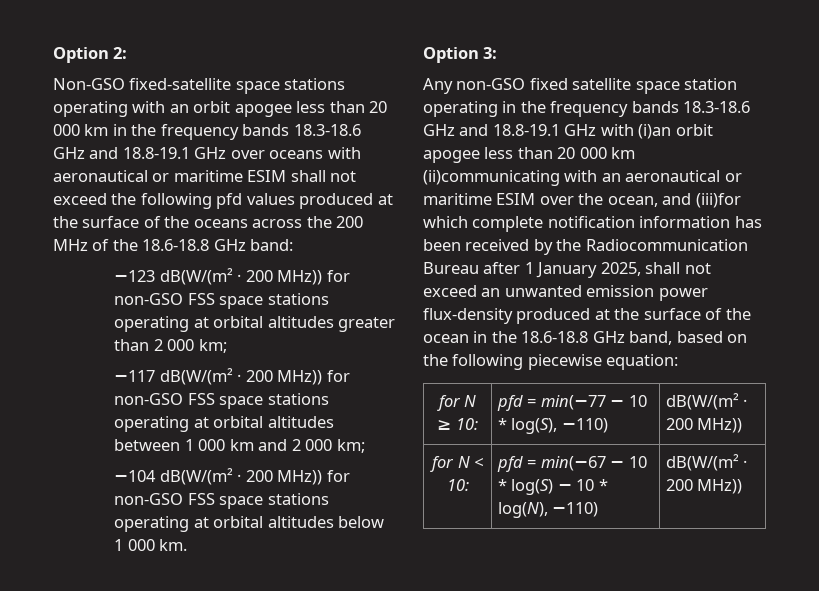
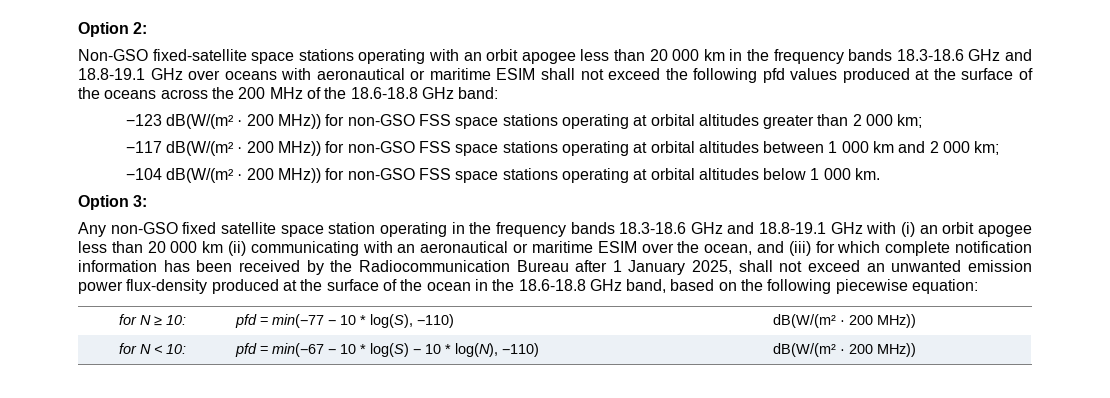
[638,124,713,139] [423,147,636,163] [423,170,560,186] (i)an orbit apogee less than 20 000 km (ii)communicating -> [901,222,1032,237] [78,241,359,256] (i) an orbit apogee less than 20 000 km (ii) communicating
[695,193,741,208] (iii)for -> [788,241,835,256] (iii) for

